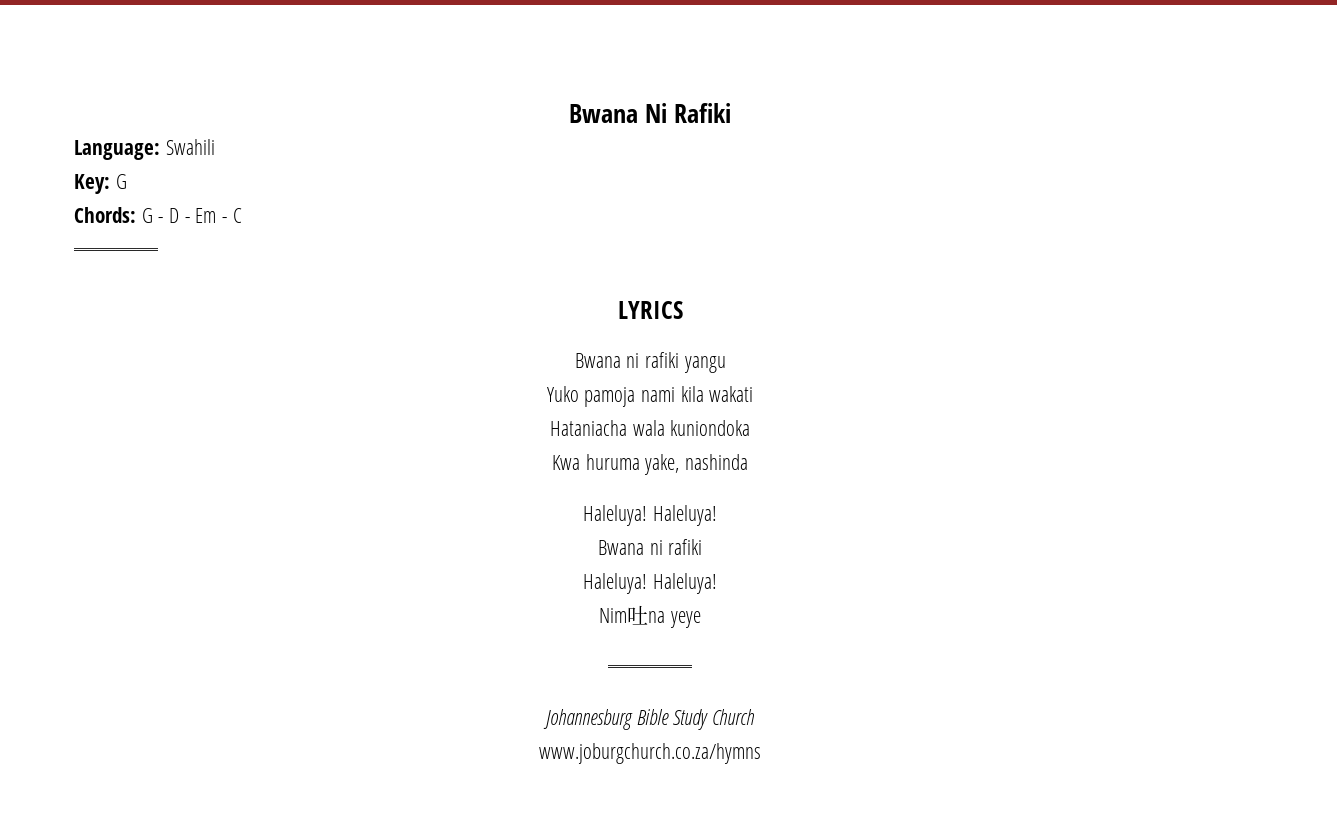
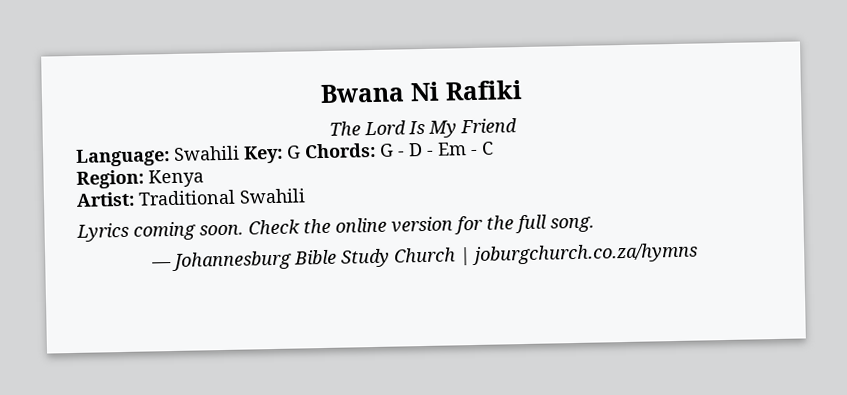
(731, 113) none -> [328,118,517,138] // The Lord Is My Friend
(215, 147) // -> (240, 153) none
(127, 181) // -> (301, 152) none
[74,248,158,257] [617,301,683,319] [574,352,726,373] [546,386,754,407] [549,420,751,436] [551,454,749,475] [583,505,717,526] [597,539,703,555] [583,573,717,594] [599,605,701,628] [608,665,692,674] ════ // LYRICS // Bwana ni rafiki yangu // Yuko pamoja nami kila wakati // Hataniacha wala kuniondoka // Kwa huruma yake, nashinda // Haleluya! Haleluya! // Bwana ni rafiki // Haleluya! Haleluya! // Nim吐na yeye // ════ // -> [76,169,204,189] [76,188,306,207] [76,214,595,242] [151,262,172,268] Region: Kenya // Artist: Traditional Swahili // Lyrics coming soon. Check the online version for the full song. // —
[539,743,762,764] // www.joburgchurch.co.za/hymns -> [459,242,698,266] | joburgchurch.co.za/hymns

